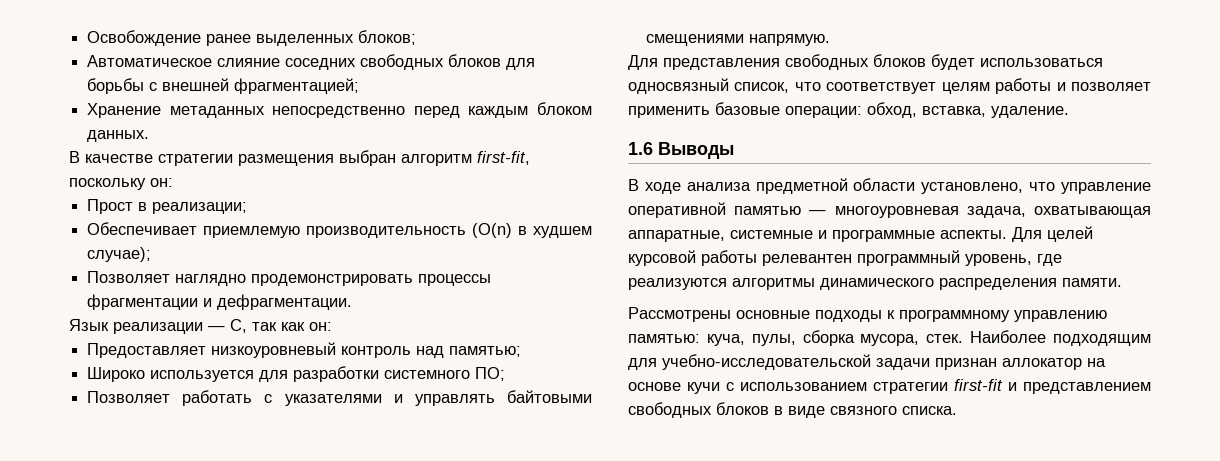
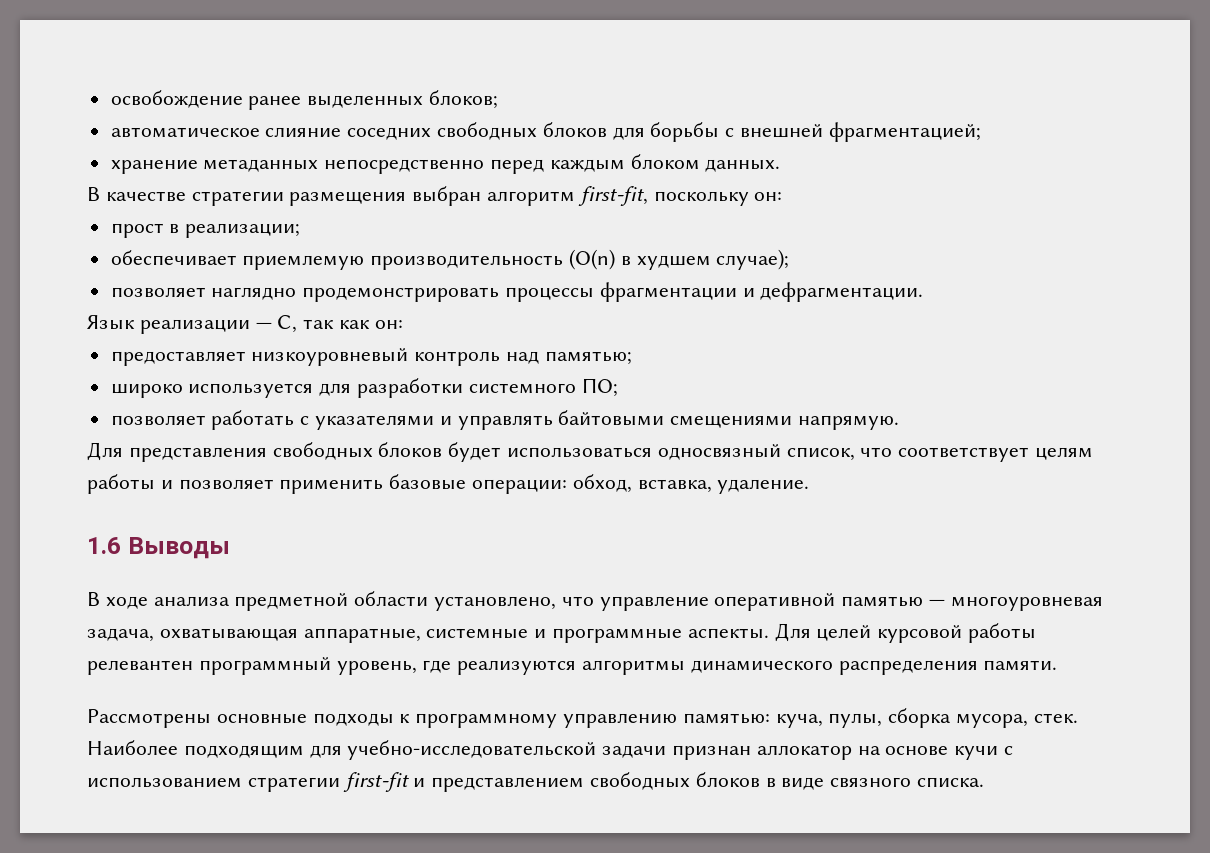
[87,30,202,46] Освобождение -> [110,90,243,108] освобождение
[87,55,213,67] Автоматическое -> [110,127,260,138] автоматическое
[87,103,162,118] Хранение -> [110,160,198,174] хранение
[87,199,134,214] Прост -> [110,223,164,238] прост
[87,222,198,235] Обеспечивает -> [110,250,237,266] обеспечивает
[87,271,171,283] Позволяет -> [110,287,206,298] позволяет
[87,343,207,358] Предоставляет -> [110,351,246,366] предоставляет
[87,367,146,382] Широко -> [110,384,183,398] широко
[87,391,171,403] Позволяет -> [110,415,206,426] позволяет

